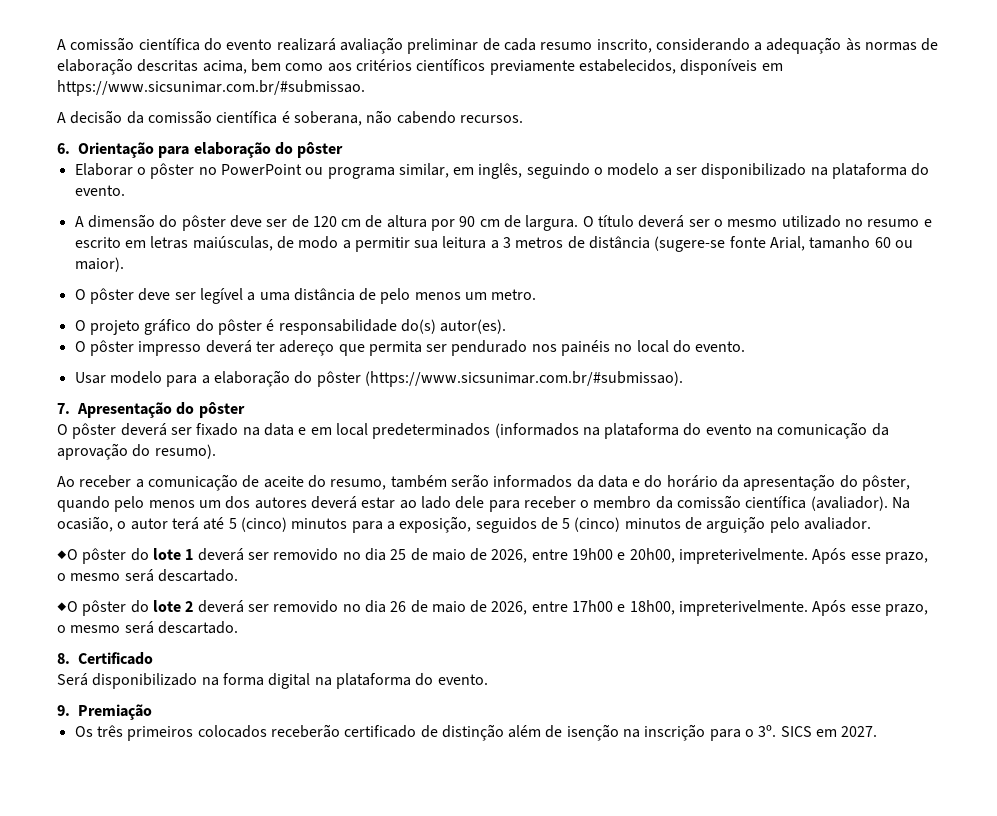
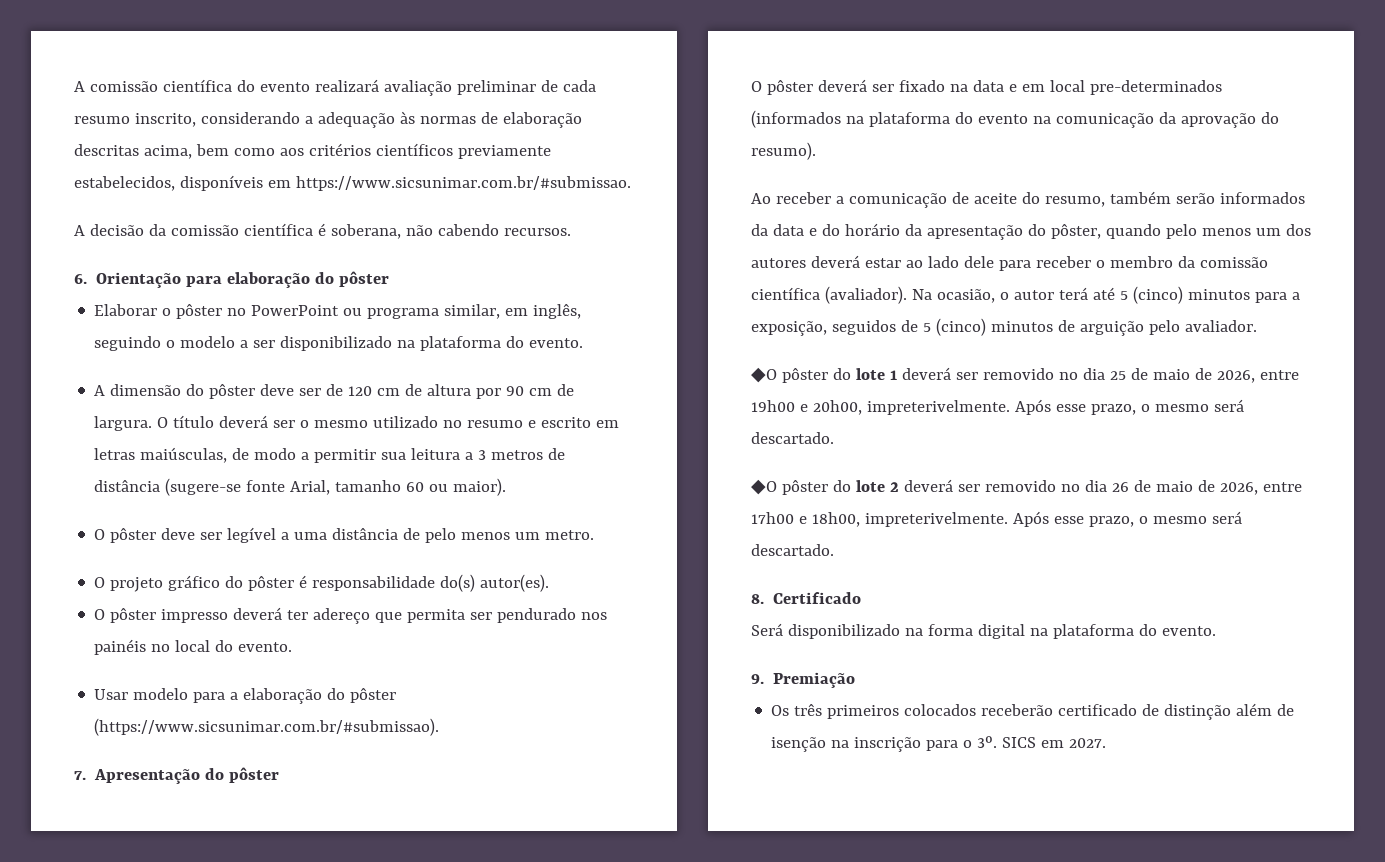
[372,423,491,439] predeterminados -> [1089,80,1222,95] pre-determinados

